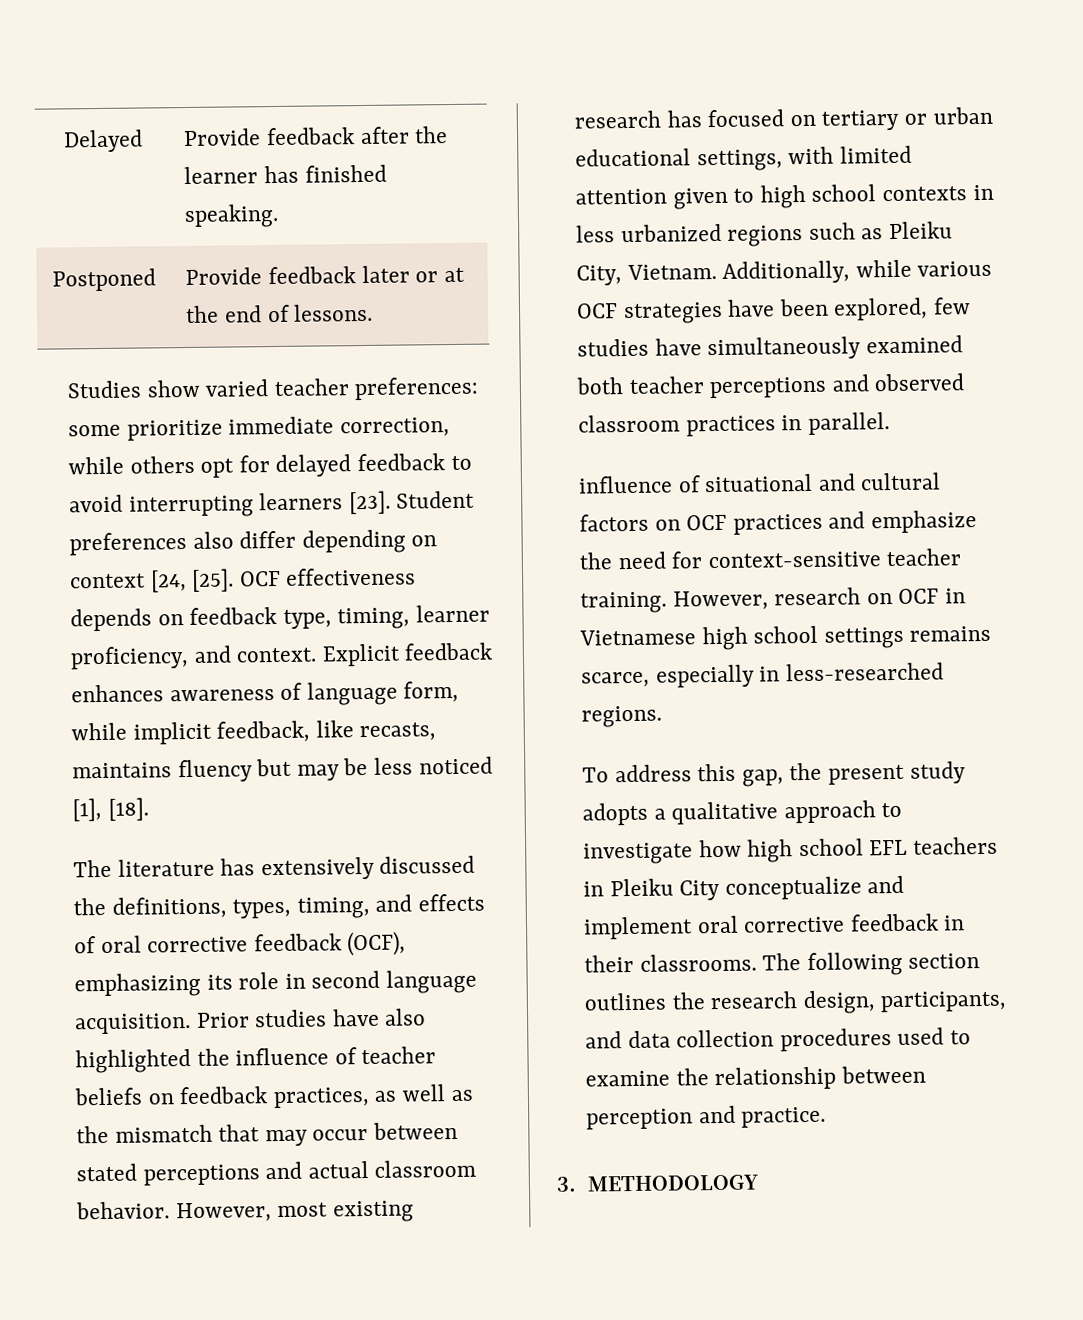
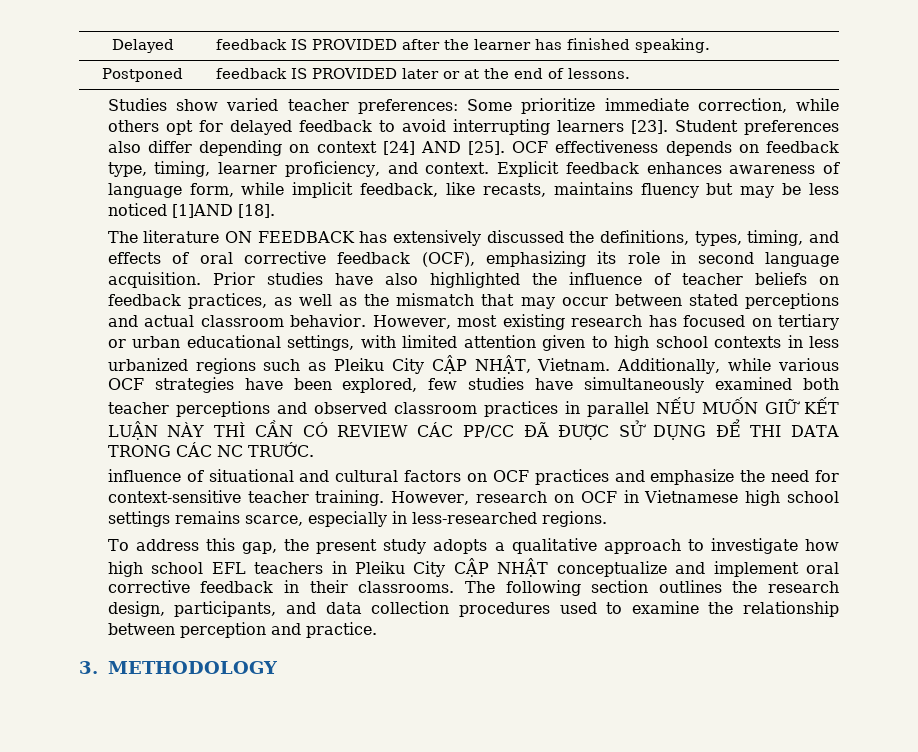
[183,127,356,147] Provide feedback -> [215,39,397,50] feedback IS PROVIDED
[185,266,357,286] Provide feedback -> [215,68,397,79] feedback IS PROVIDED
[67,424,121,437] some -> [467,99,513,111] Some
[149,570,187,593] [24, -> [382,141,461,155] [24] AND
[71,797,102,822] [1], -> [171,204,233,218] [1]AND
(215, 867) none -> [225,231,355,243] ON FEEDBACK
[575,265,622,286] City, -> [391,355,531,374] City CẬP NHẬT,
[807,412,890,435] parallel. -> [586,397,839,417] [107,419,840,440] [107,442,314,457] parallel NẾU MUỐN GIỮ KẾT LUẬN NÀY THÌ CẦN CÓ REVIEW CÁC PP/CC ĐÃ ĐƯỢC SỬ DỤNG ĐỂ THI DATA TRONG CÁC NC TRƯỚC.
(721, 890) none -> [453,558,549,577] CẬP NHẬT

